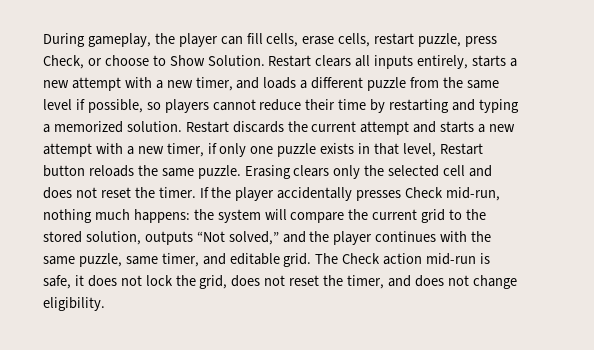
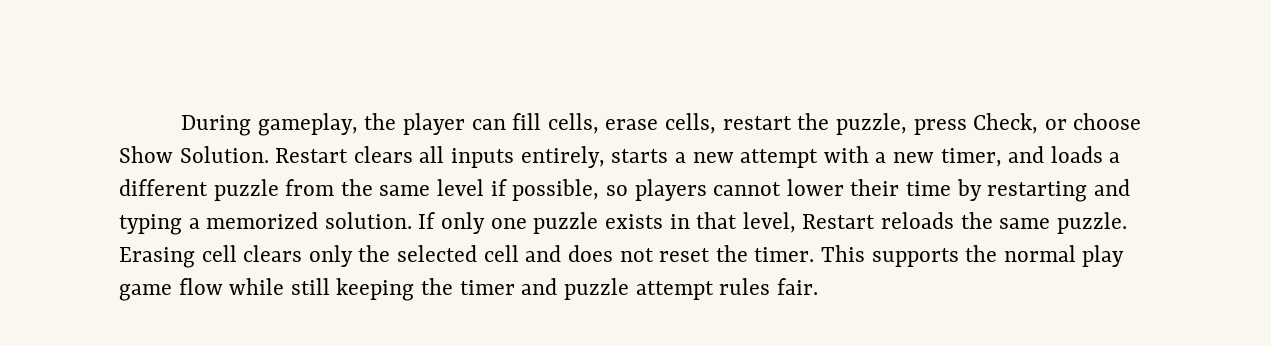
(415, 39) none -> [797,113,830,130] the
[152,55,166,66] to -> (1142, 121) none
[259,99,302,111] reduce -> [786,179,844,196] lower
[185,121,516,135] [43,143,217,157] Restart discards the current attempt and starts a new attempt with a new timer, if -> [418,212,436,229] If
[43,165,85,177] button -> (876, 221) none
(291, 172) none -> [201,245,237,262] cell
[199,187,501,201] [43,209,487,223] [43,231,492,245] [43,253,491,267] [43,275,517,289] [43,297,105,311] If the player accidentally presses Check mid-run, nothing much happens: the system will compare the current grid to the stored solution, outputs “Not solved,” and the player continues with the same puzzle, same timer, and editable grid. The Check action mid-run is safe, it does not lock the grid, does not reset the timer, and does not change eligibility. -> [820,245,1125,267] [119,278,818,301] This supports the normal play game flow while still keeping the timer and puzzle attempt rules fair.

